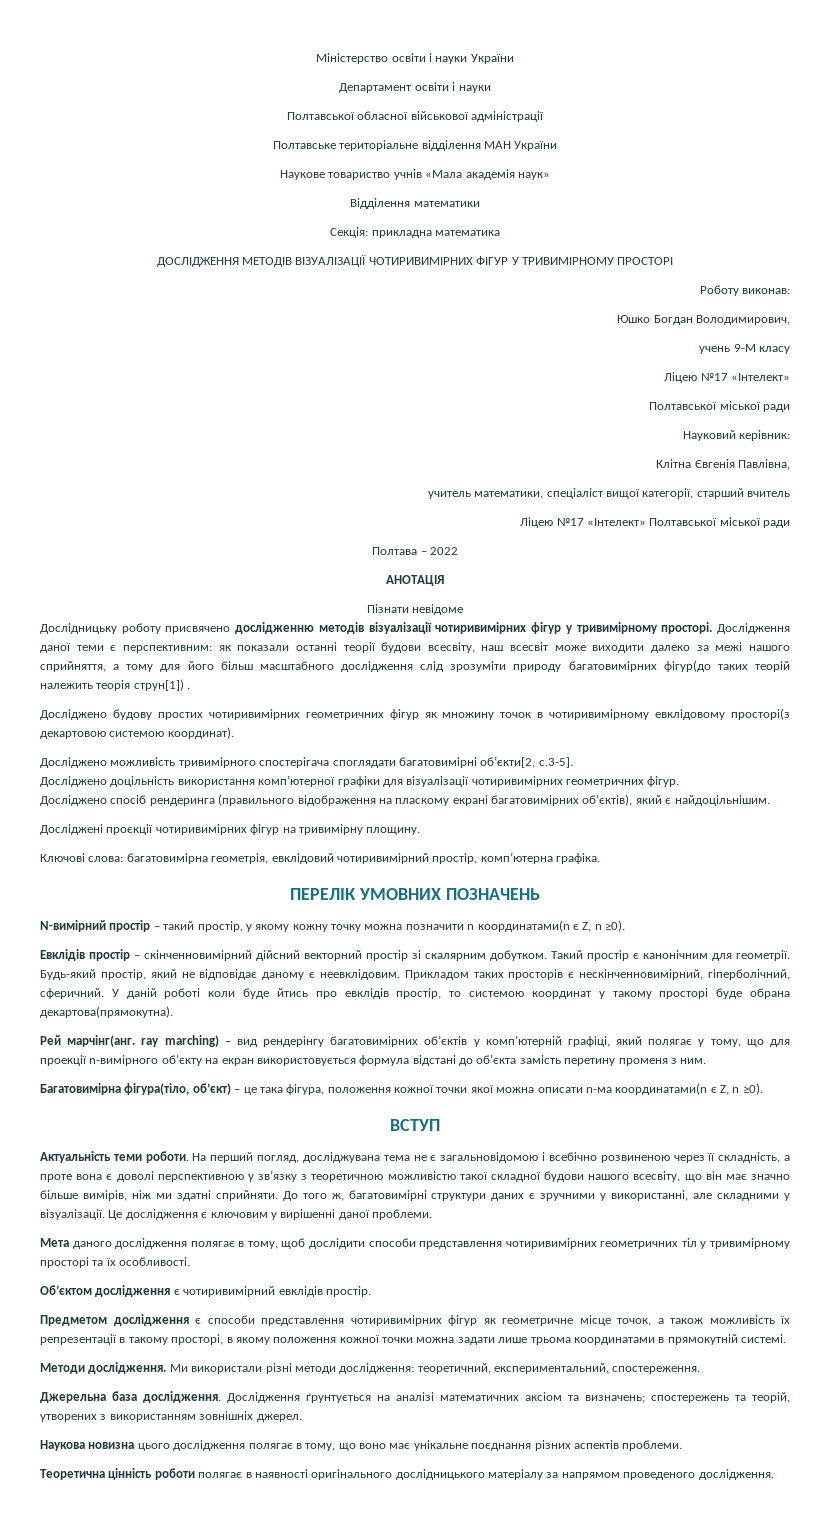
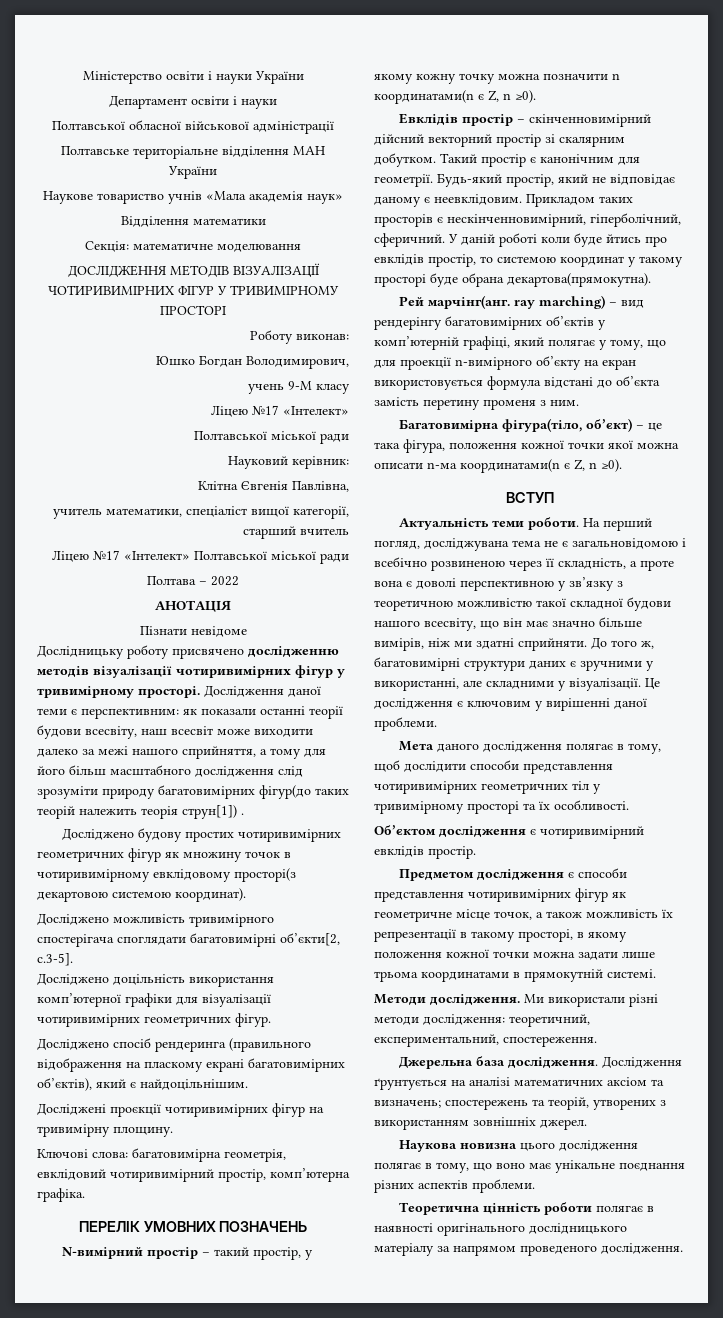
[371,230,500,238] прикладна математика -> [133,243,301,252] математичне моделювання

